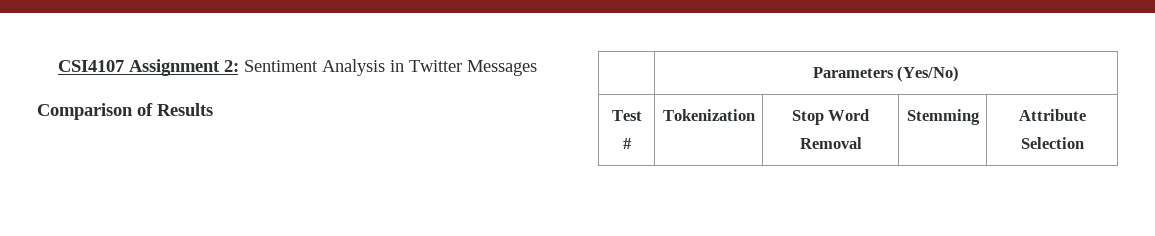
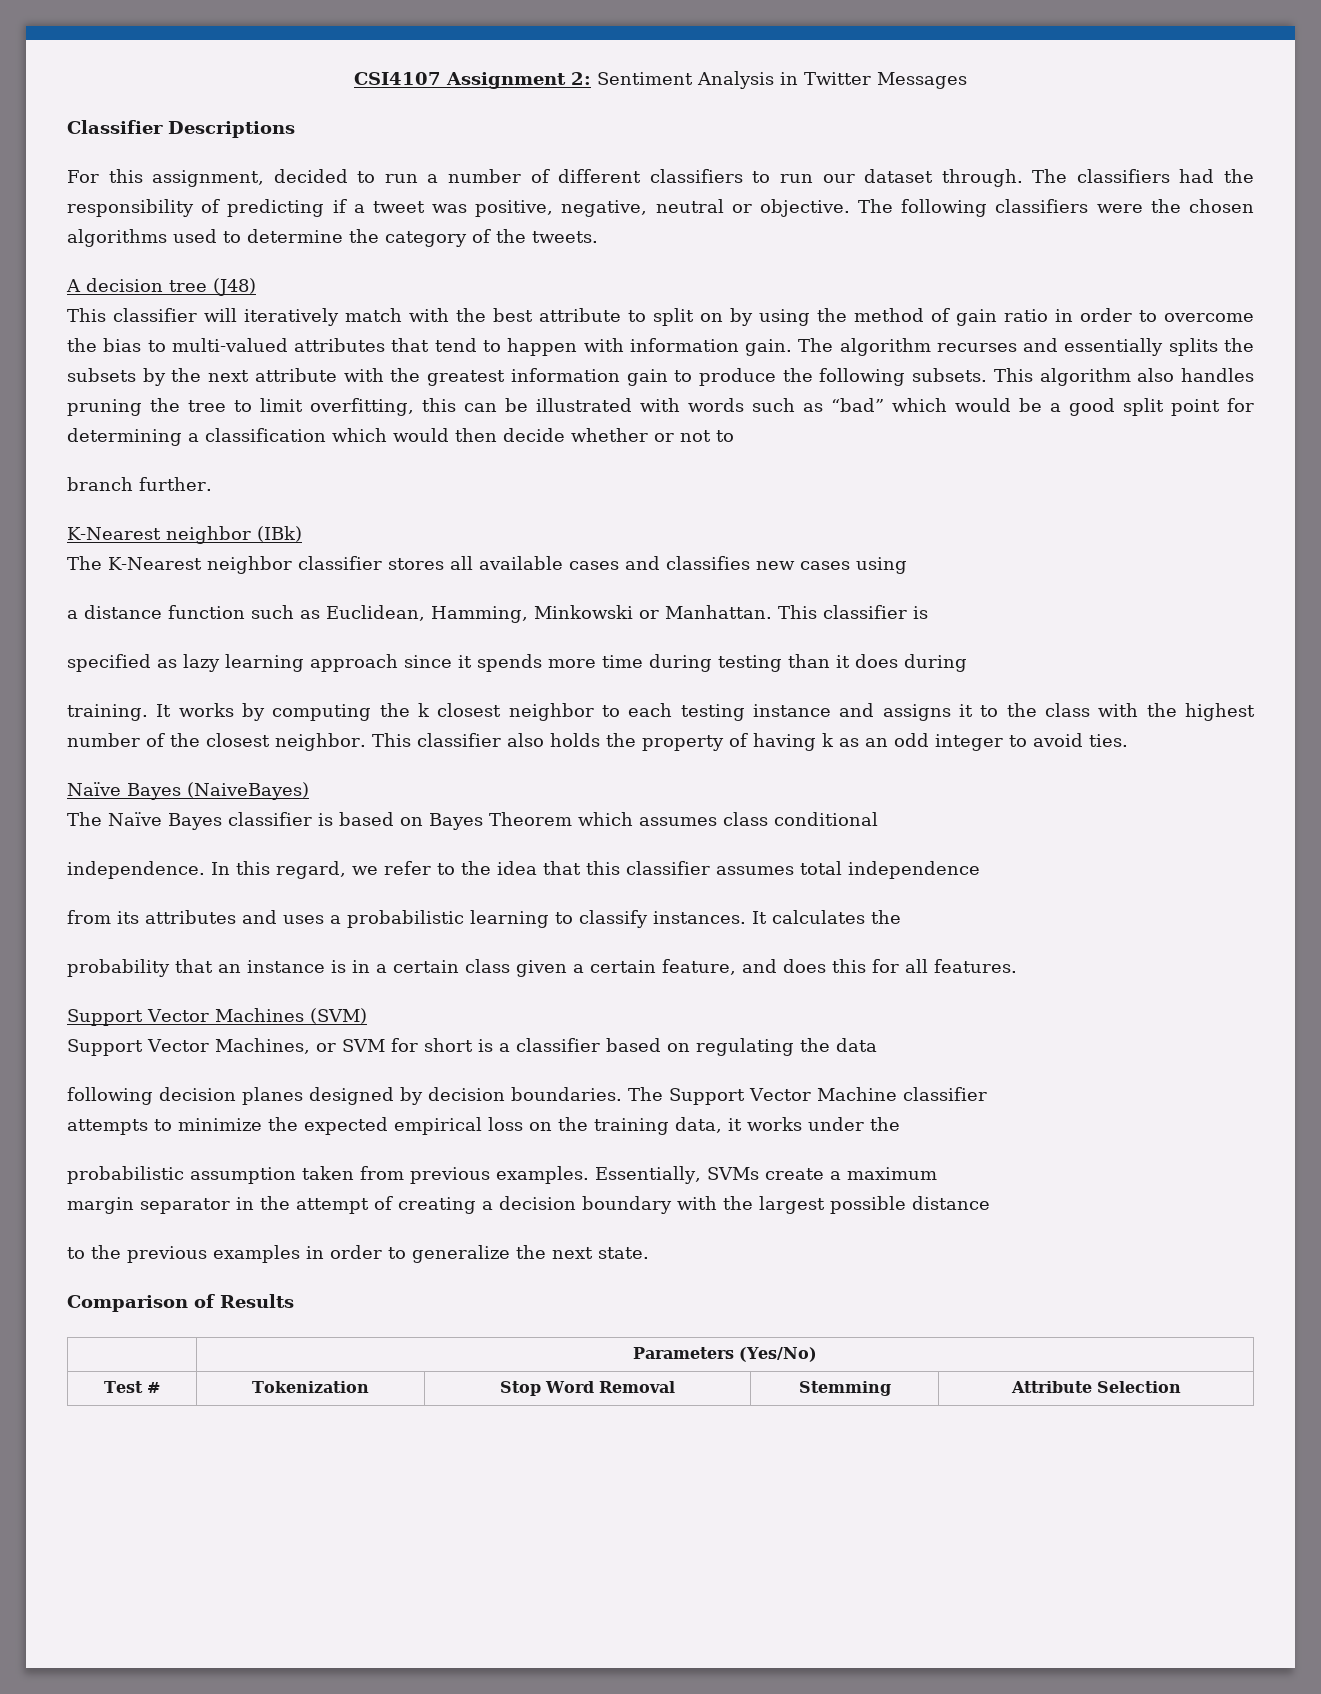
(537, 68) none -> [67,120,295,138] [67,169,1254,187] [67,199,1254,217] [67,229,598,247] [66,278,256,296] [67,308,1254,326] [67,338,1255,356] [67,368,1254,386] [67,398,1254,416] [67,428,734,446] [67,477,212,491] [67,526,302,544] [67,556,907,574] [67,605,928,623] [67,654,967,672] [67,703,1256,721] [67,733,1128,751] [67,782,309,800] [67,812,878,830] [67,861,980,879] [67,910,901,928] [67,959,1017,977] [67,1008,367,1026] [67,1038,877,1056] [67,1087,987,1105] [67,1117,900,1135] [67,1166,937,1184] [67,1196,990,1214] [67,1245,649,1263] // Classifier Descriptions // For this assignment, decided to run a number of different classifiers to run our dataset through. The classifiers had the responsibility of predicting if a tweet was positive, negative, neutral or objective. The following classifiers were the chosen algorithms used to determine the category of the tweets. // A decision tree (J48) // This classifier will iteratively match with the best attribute to split on by using the method of gain ratio in order to overcome the bias to multi-valued attributes that tend to happen with information gain. The algorithm recurses and essentially splits the subsets by the next attribute with the greatest information gain to produce the following subsets. This algorithm also handles pruning the tree to limit overfitting, this can be illustrated with words such as “bad” which would be a good split point for determining a classification which would then decide whether or not to // branch further. // K-Nearest neighbor (IBk) // The K-Nearest neighbor classifier stores all available cases and classifies new cases using // a distance function such as Euclidean, Hamming, Minkowski or Manhattan. This classifier is // specified as lazy learning approach since it spends more time during testing than it does during // training. It works by computing the k closest neighbor to each testing instance and assigns it to the class with the highest number of the closest neighbor. This classifier also holds the property of having k as an odd integer to avoid ties. // Naïve Bayes (NaiveBayes) // The Naïve Bayes classifier is based on Bayes Theorem which assumes class conditional // independence. In this regard, we refer to the idea that this classifier assumes total independence // from its attributes and uses a probabilistic learning to classify instances. It calculates the // probability that an instance is in a certain class given a certain feature, and does this for all features. // Support Vector Machines (SVM) // Support Vector Machines, or SVM for short is a classifier based on regulating the data // following decision planes designed by decision boundaries. The Support Vector Machine classifier // attempts to minimize the expected empirical loss on the training data, it works under the // probabilistic assumption taken from previous examples. Essentially, SVMs create a maximum // margin separator in the attempt of creating a decision boundary with the largest possible distance // to the previous examples in order to generalize the next state.

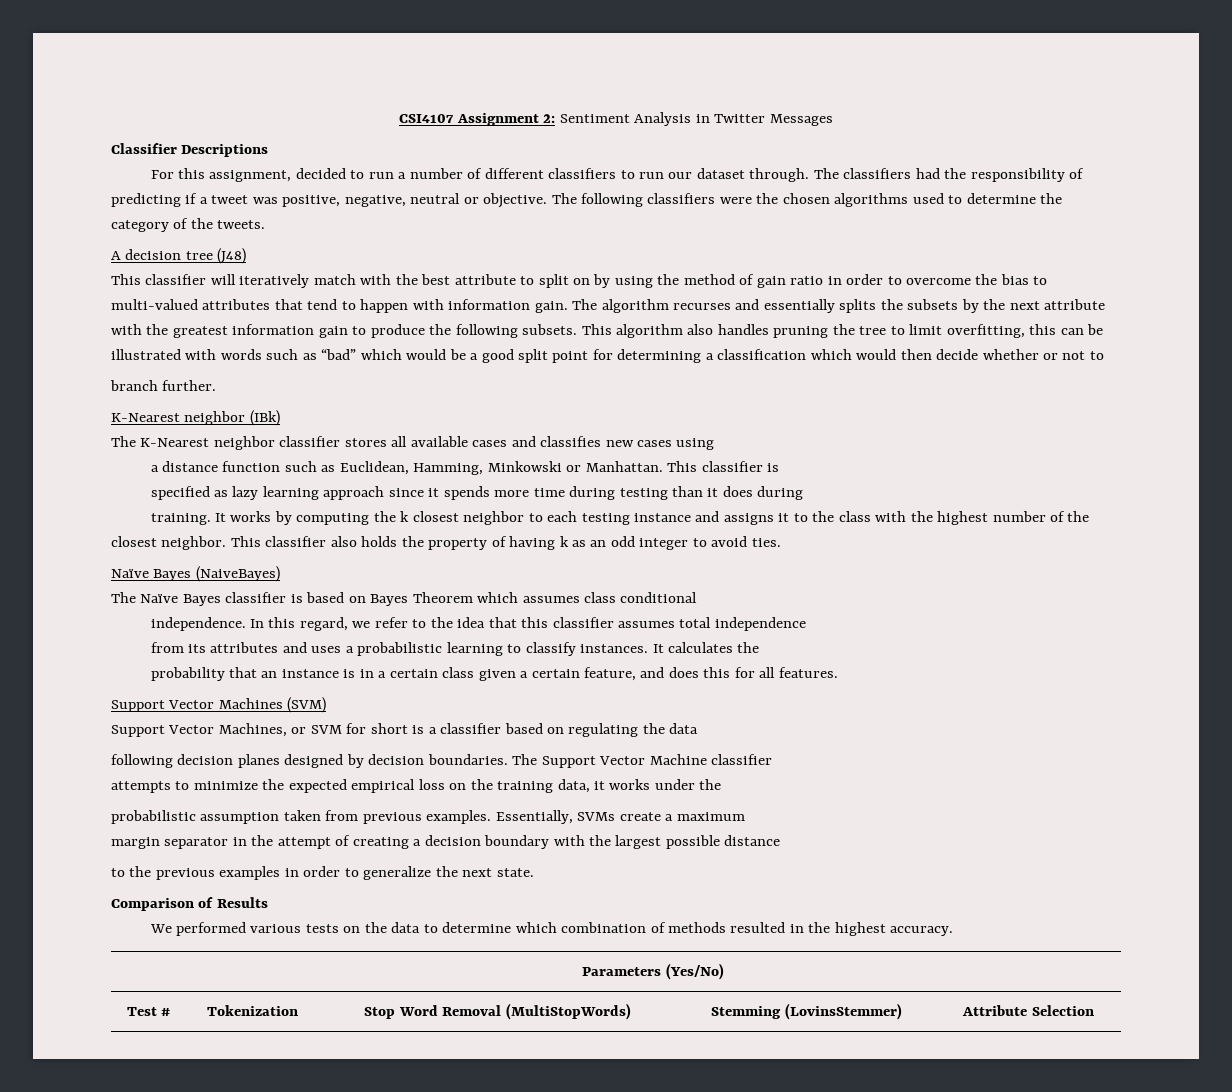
(294, 1301) none -> [149,922,954,936] // We performed various tests on the data to determine which combination of methods resulted in the highest accuracy.
(675, 1387) none -> [505,1003,631,1020] (MultiStopWords)
(891, 1388) none -> [784,1003,902,1020] (LovinsStemmer)

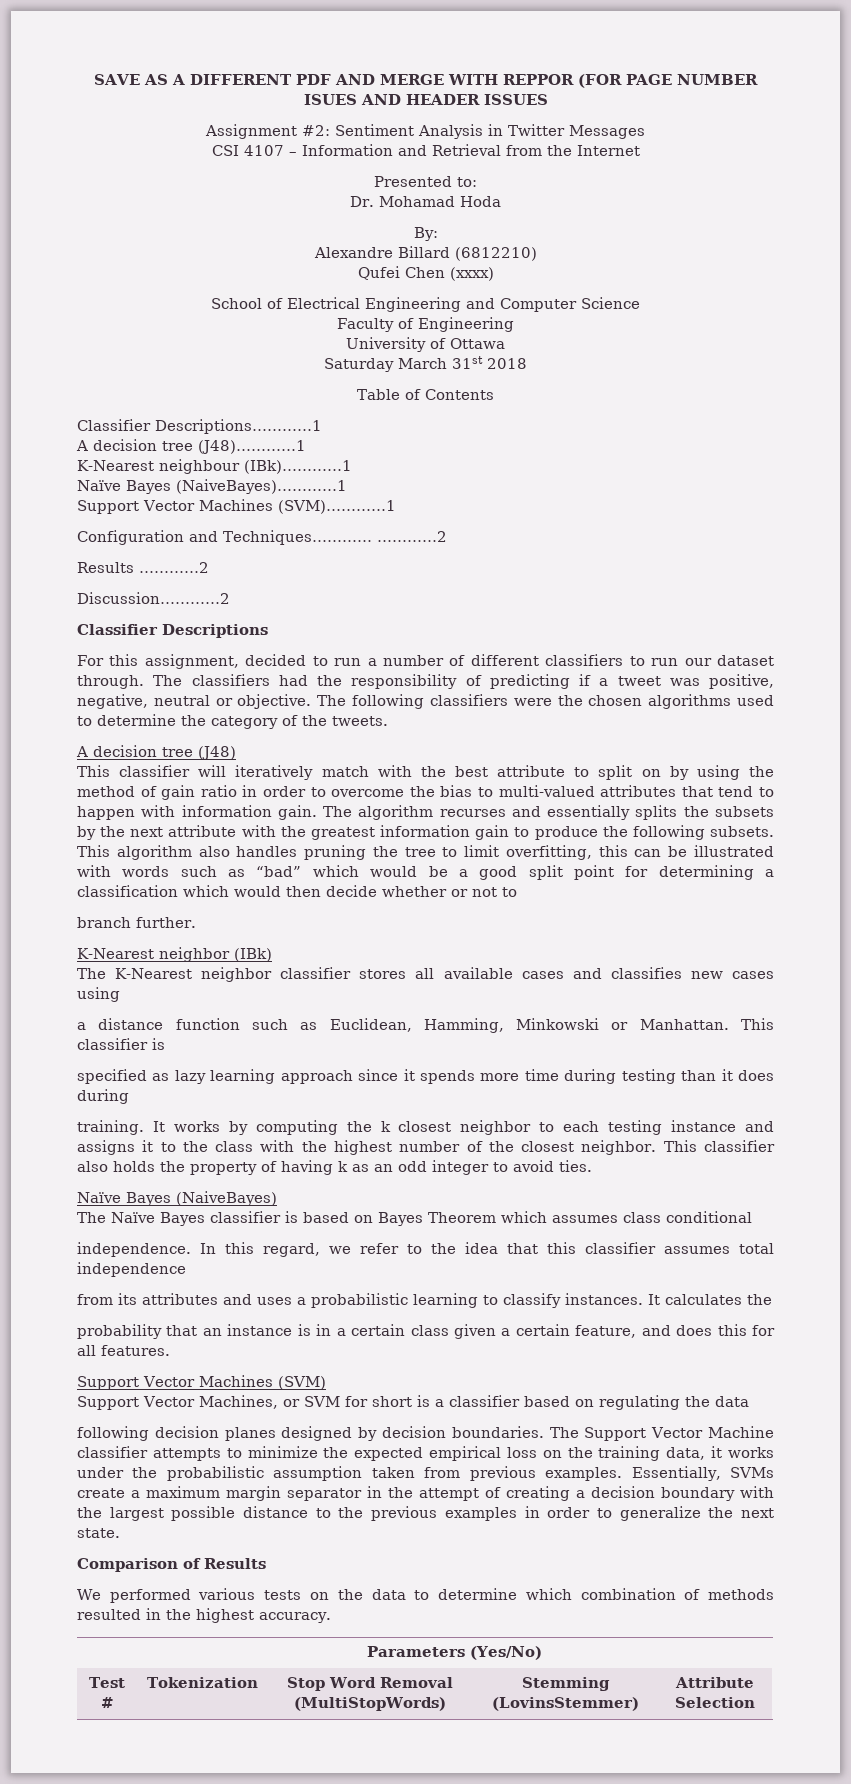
[399,113,556,126] CSI4107 Assignment 2: -> [93,74,759,88] [303,94,548,105] [205,124,330,139] SAVE AS A DIFFERENT PDF AND MERGE WITH REPPOR (FOR PAGE NUMBER ISUES AND HEADER ISSUES // Assignment #2:
(833, 120) none -> [211,144,640,156] [374,176,477,187] [350,196,501,207] [413,227,438,241] [313,246,537,261] [357,266,494,281] [211,297,640,312] [337,317,514,332] [346,337,505,352] [324,356,527,372] [357,389,494,400] [77,419,322,434] [76,439,306,454] [77,459,352,474] [77,479,347,494] [77,499,396,514] [77,530,447,545] [77,562,209,573] [77,592,230,604] // CSI 4107 – Information and Retrieval from the Internet // Presented to: // Dr. Mohamad Hoda // By: // Alexandre Billard (6812210) // Qufei Chen (xxxx) // School of Electrical Engineering and Computer Science // Faculty of Engineering // University of Ottawa // Saturday March 31st 2018 // Table of Contents // Classifier Descriptions…………1 // A decision tree (J48)…………1 // K-Nearest neighbour (IBk)…………1 // Naïve Bayes (NaiveBayes)…………1 // Support Vector Machines (SVM)…………1 // Configuration and Techniques………… …………2 // Results …………2 // Discussion…………2
(773, 759) // -> (148, 1452) none
(722, 784) // -> (158, 1472) none
(745, 816) // -> (220, 1492) none
(781, 840) // -> (309, 1512) none

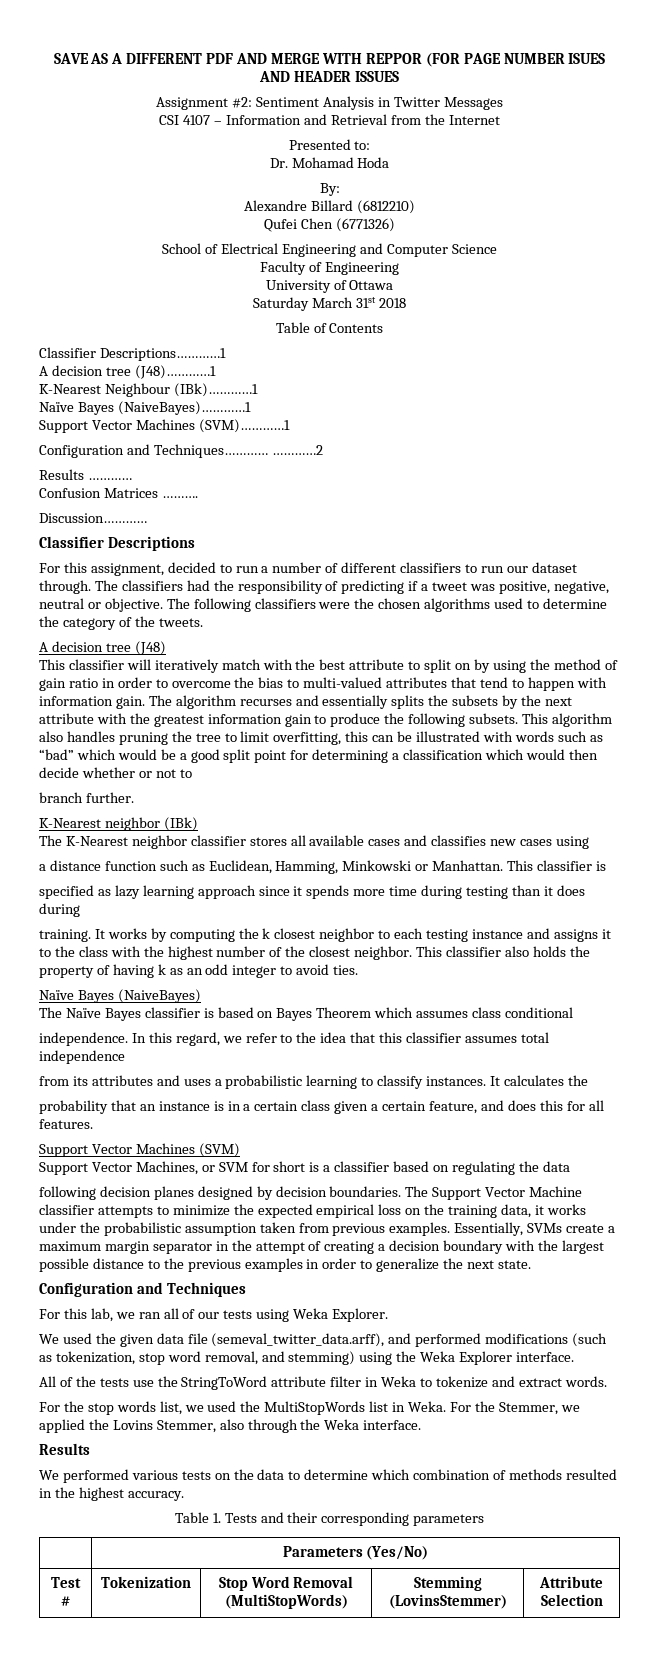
[449,267,494,281] (xxxx) -> [335,218,395,232] (6771326)
[158,459,240,474] neighbour -> [104,383,170,397] Neighbour
[139,562,209,573] [77,592,230,604] …………2 // Discussion…………2 -> [87,478,132,480] [39,488,198,498] [39,513,147,523] ………… // Confusion Matrices ………. // Discussion…………
[77,1558,201,1572] Comparison of -> [39,1282,246,1297] [39,1308,389,1322] [39,1333,608,1347] [39,1351,575,1365] [39,1376,607,1390] [39,1401,580,1415] [39,1419,422,1433] Configuration and Techniques // For this lab, we ran all of our tests using Weka Explorer. // We used the given data file (semeval_twitter_data.arff), and performed modifications (such as tokenization, stop word removal, and stemming) using the Weka Explorer interface. // All of the tests use the StringToWord attribute filter in Weka to tokenize and extract words. // For the stop words list, we used the MultiStopWords list in Weka. For the Stemmer, we applied the Lovins Stemmer, also through the Weka interface. //
(331, 1617) none -> [174,1512,485,1526] // Table 1. Tests and their corresponding parameters

